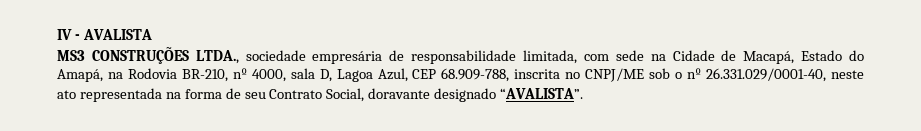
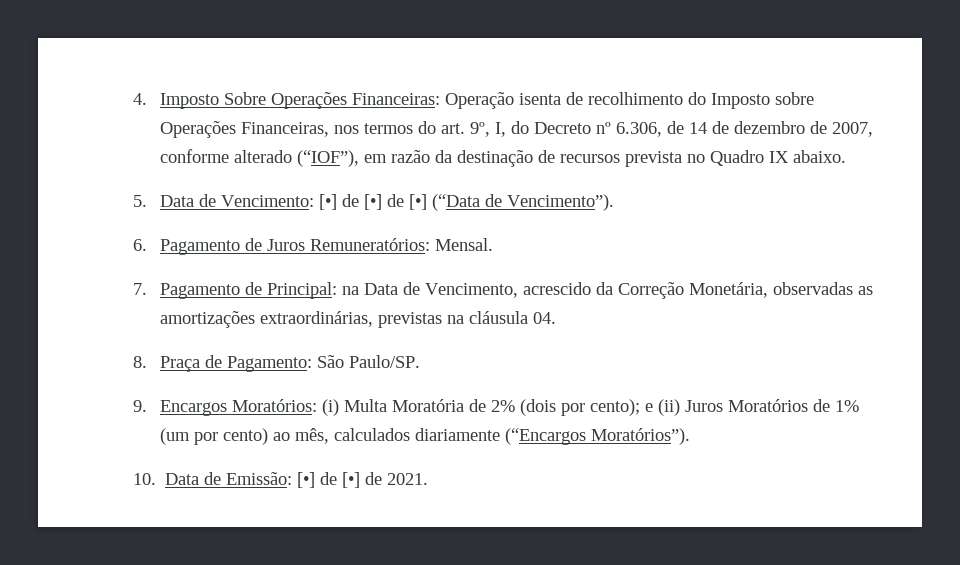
[57,29,152,40] [57,47,865,64] [57,68,864,82] [57,88,584,102] IV - AVALISTA // MS3 CONSTRUÇÕES LTDA., sociedade empresária de responsabilidade limitada, com sede na Cidade de Macapá, Estado do Amapá, na Rodovia BR-210, nº 4000, sala D, Lagoa Azul, CEP 68.909-788, inscrita no CNPJ/ME sob o nº 26.331.029/0001-40, neste ato representada na forma de seu Contrato Social, doravante designado “AVALISTA”. -> [133,92,814,109] [159,121,873,138] [159,149,846,167] [133,194,614,211] [133,238,493,255] [133,282,873,299] [159,311,556,328] [133,355,420,372] [133,399,859,416] [159,428,690,445] [133,472,429,488] 4. Imposto Sobre Operações Financeiras: Operação isenta de recolhimento do Imposto sobre Operações Financeiras, nos termos do art. 9º, I, do Decreto nº 6.306, de 14 de dezembro de 2007, conforme alterado (“IOF”), em razão da destinação de recursos prevista no Quadro IX abaixo. // 5. Data de Vencimento: [•] de [•] de [•] (“Data de Vencimento”). // 6. Pagamento de Juros Remuneratórios: Mensal. // 7. Pagamento de Principal: na Data de Vencimento, acrescido da Correção Monetária, observadas as amortizações extraordinárias, previstas na cláusula 04. // 8. Praça de Pagamento: São Paulo/SP. // 9. Encargos Moratórios: (i) Multa Moratória de 2% (dois por cento); e (ii) Juros Moratórios de 1% (um por cento) ao mês, calculados diariamente (“Encargos Moratórios”). // 10. Data de Emissão: [•] de [•] de 2021.

